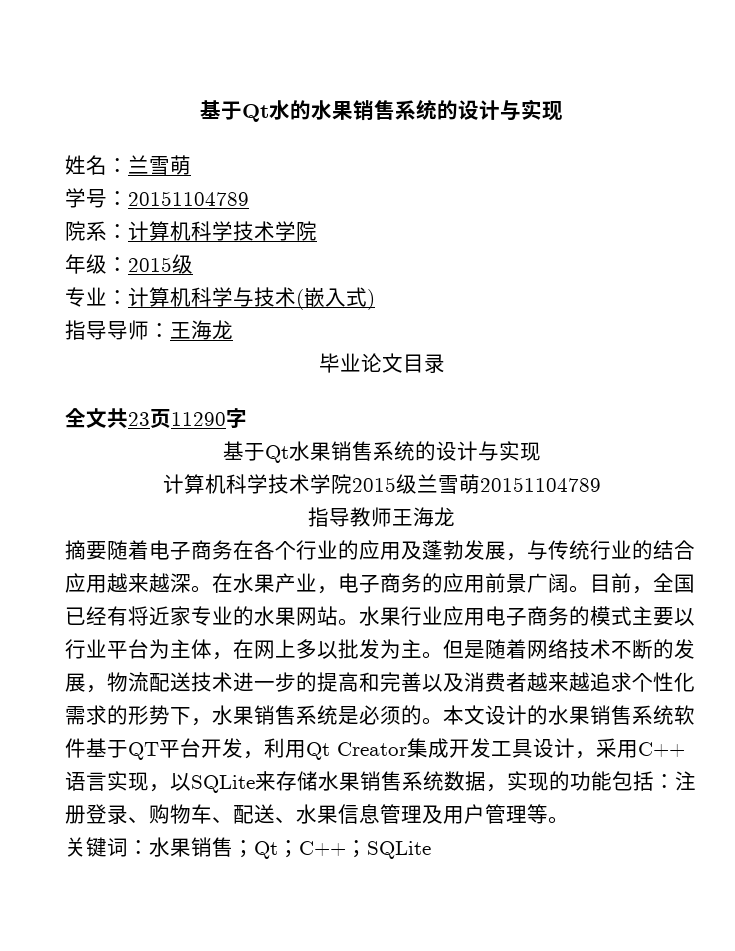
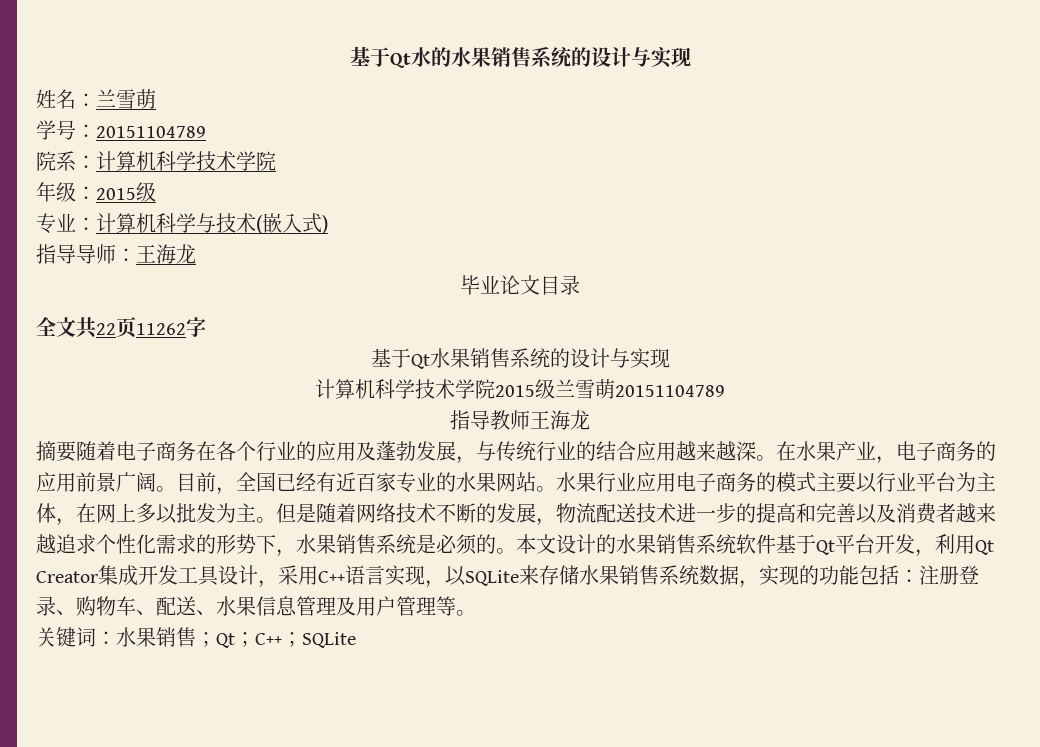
[128,409,226,428] 23页11290 -> [96,317,186,338] 22页11262
[128,606,170,626] 将近 -> [336,472,376,492] 近百
[128,742,159,760] QT -> [816,540,835,555] Qt

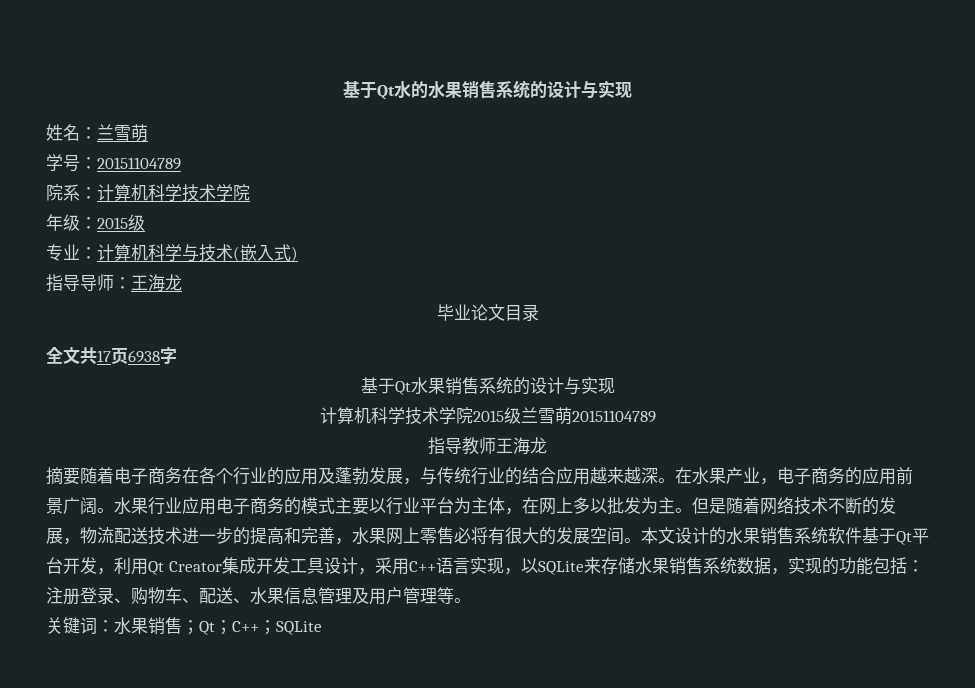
[96,317,186,338] 22页11262 -> [97,348,160,364] 17页6938
[176,472,556,495] 目前，全国已经有近百家专业的水果网站。 -> (114, 510) none
[856,503,996,524] [36,534,496,557] 以及消费者越来越追求个性化需求的形势下，水果销售系统是必须的 -> [335,527,624,545] ，水果网上零售必将有很大的发展空间

